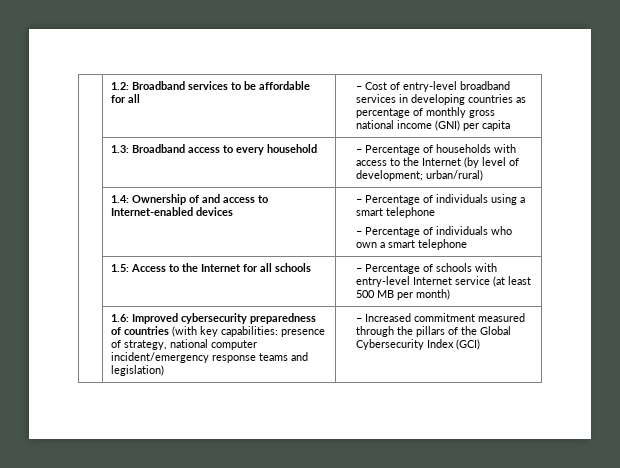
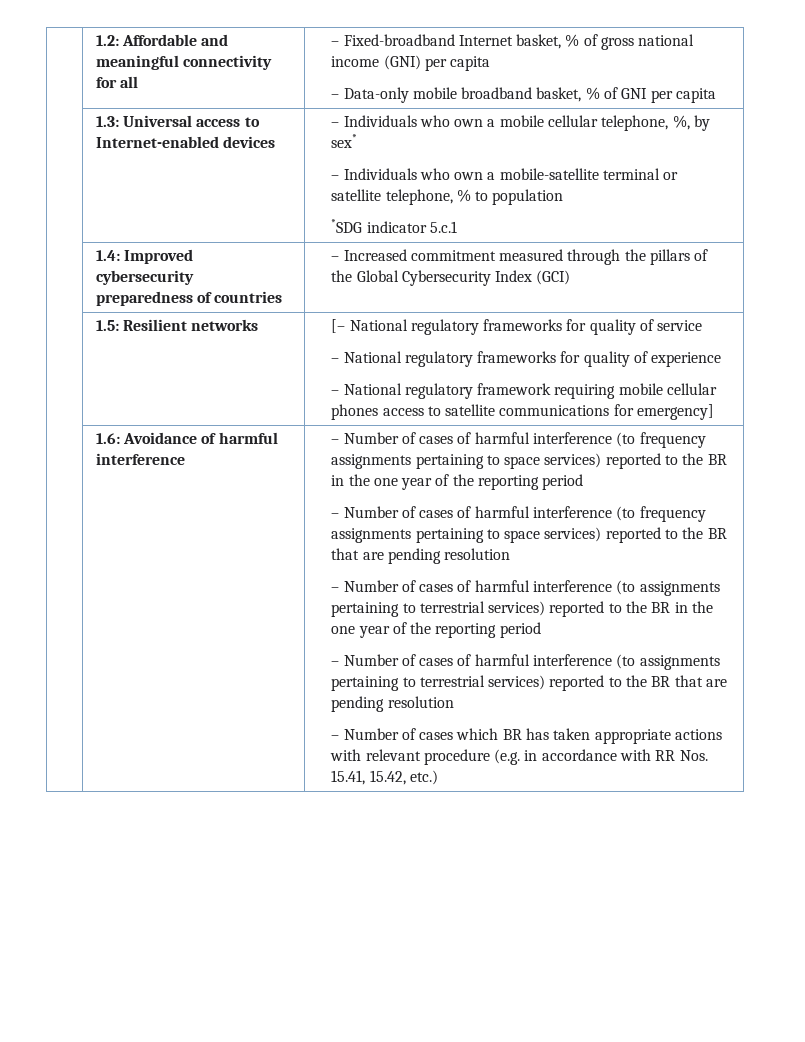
[132,81,311,90] [111,94,141,103] [356,81,511,92] [356,94,527,105] [356,107,467,118] Broadband services to be affordable for all | – Cost of entry-level broadband services in developing countries as percentage of monthly -> [122,34,229,46] [95,55,273,70] [95,76,139,88] [331,34,598,49] Affordable and meaningful connectivity for all | – Fixed-broadband Internet basket, % of
[111,144,318,155] [356,144,517,155] [356,157,520,168] [356,170,484,181] [111,194,221,205] // | 1.3: Broadband access to every household | – Percentage of households with access to the Internet (by level of development; urban/rural) // | 1.4: Ownership of and -> [331,87,717,103] [95,115,193,127] // – Data-only mobile broadband basket, % of GNI per capita // | 1.3: Universal
[365,194,526,205] [356,207,436,218] [356,226,513,237] [356,239,468,250] [111,263,312,272] [356,263,498,274] [356,276,532,287] [356,289,451,300] [111,314,130,322] Percentage of individuals using a smart telephone // – Percentage of individuals who own a smart telephone // | 1.5: Access to the Internet for all schools | – Percentage of schools with entry-level Internet service (at least 500 MB per month) // | 1.6: -> [343,115,711,131] [331,134,358,148] [331,168,679,180] [331,189,564,205] [331,219,457,233] [95,250,120,261] Individuals who own a mobile cellular telephone, %, by sex* // – Individuals who own a mobile-satellite terminal or satellite telephone, % to population // *SDG indicator 5.c.1 // | 1.4:
[172,326,326,337] [111,339,258,350] [111,352,309,363] [111,365,165,376] (with key capabilities: presence of strategy, national computer incident/emergency response teams and legislation) -> (283, 297) none
(481, 344) none -> [95,319,259,331] [331,319,703,335] [331,351,722,367] [331,383,718,399] [331,404,715,420] [95,432,278,444] [95,453,185,465] [331,432,706,448] [331,453,727,469] [331,474,584,490] [331,506,706,522] [331,527,727,543] [331,548,511,564] [331,580,720,596] [331,601,714,617] [331,622,541,638] [331,654,720,670] [331,675,728,691] [331,696,454,712] [331,728,723,744] [330,749,708,765] [331,770,438,785] // | 1.5: Resilient networks | [– National regulatory frameworks for quality of service // – National regulatory frameworks for quality of experience // – National regulatory framework requiring mobile cellular phones access to satellite communications for emergency] // | 1.6: Avoidance of harmful interference | – Number of cases of harmful interference (to frequency assignments pertaining to space services) reported to the BR in the one year of the reporting period // – Number of cases of harmful interference (to frequency assignments pertaining to space services) reported to the BR that are pending resolution // – Number of cases of harmful interference (to assignments pertaining to terrestrial services) reported to the BR in the one year of the reporting period // – Number of cases of harmful interference (to assignments pertaining to terrestrial services) reported to the BR that are pending resolution // – Number of cases which BR has taken appropriate actions with relevant procedure (e.g. in accordance with RR Nos. 15.41, 15.42, etc.)

